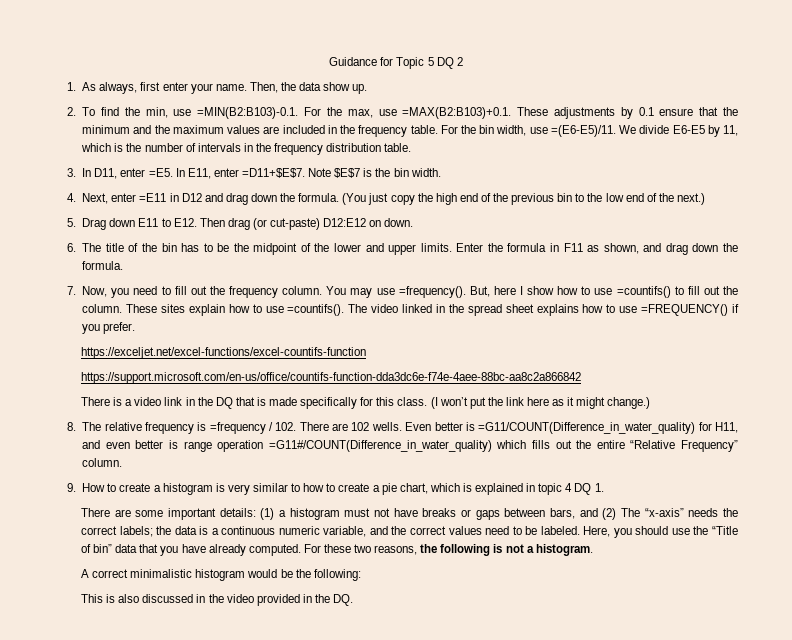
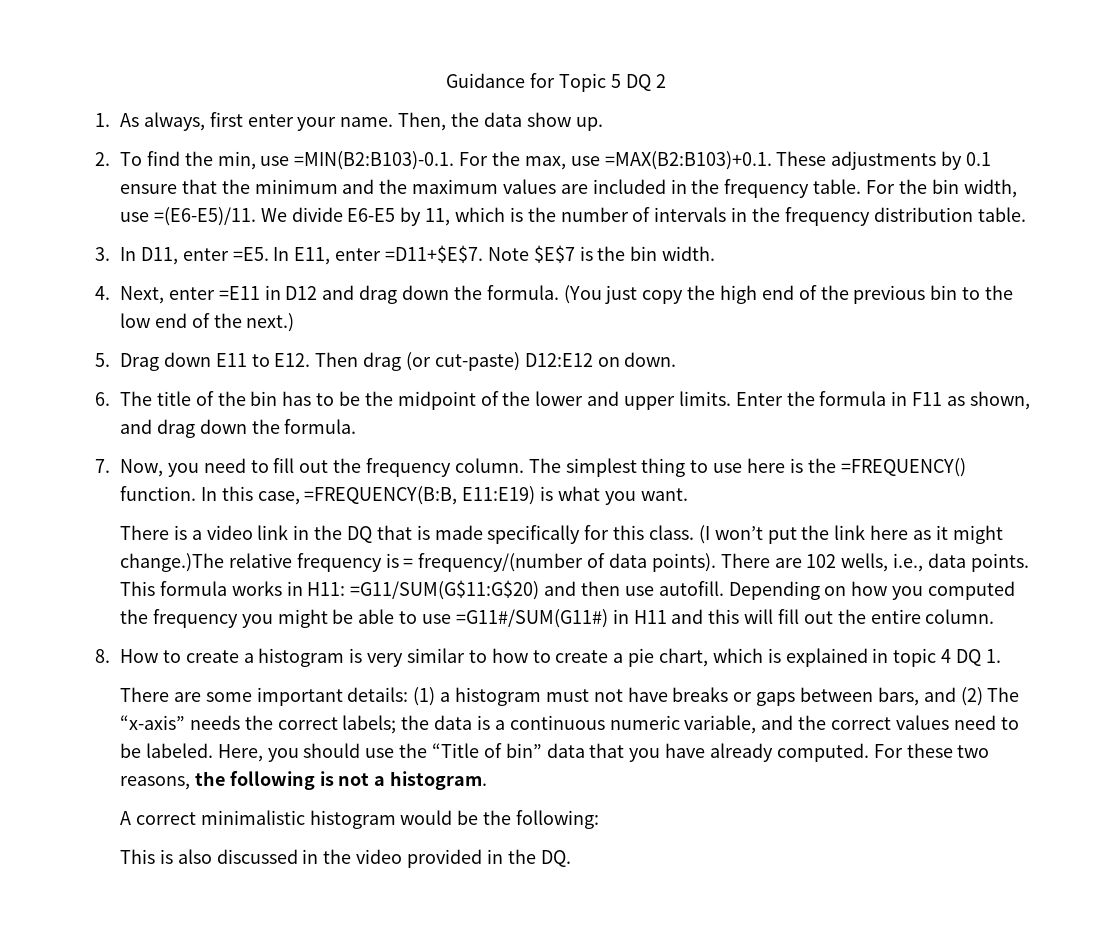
[326,286,739,298] [82,304,740,316] [82,322,136,334] [80,347,366,359] [80,372,581,384] You may use =frequency(). But, here I show how to use =countifs() to fill out the column. These sites explain how to use =countifs(). The video linked in the spread sheet explains how to use =FREQUENCY() if you prefer. // https://exceljet.net/excel-functions/excel-countifs-function // https://support.microsoft.com/en-us/office/countifs-function-dda3dc6e-f74e-4aee-88bc-aa8c2a866842 -> [528,458,966,477] [119,486,688,505] The simplest thing to use here is the =FREQUENCY() function. In this case, =FREQUENCY(B:B, E11:E19) is what you want.
[607,397,651,409] [67,422,738,434] [82,440,551,452] change.) // 8. The relative frequency is =frequency / 102. There are 102 wells. Even better is =G11/COUNT(Difference_in_water_quality) for H11, and even better is range operation =G11#/COUNT(Difference_in_water_quality) which fills -> [119,553,1029,572] [119,580,1015,600] [119,609,799,628] change.)The relative frequency is = frequency/(number of data points). There are 102 wells, i.e., data points. This formula works in H11: =G11/SUM(G$11:G$20) and then use autofill. Depending on how you computed the frequency you might be able to use =G11#/SUM(G11#) in H11 and this will fill
[630,440,738,452] “Relative Frequency” -> (921, 616) none
[67,483,77,492] 9. -> [95,649,111,663] 8.

